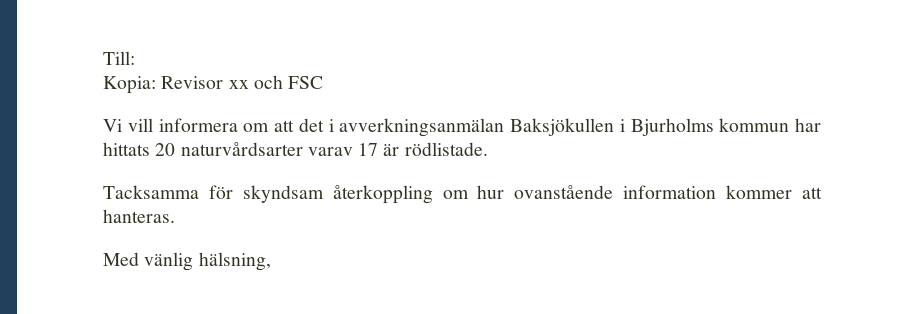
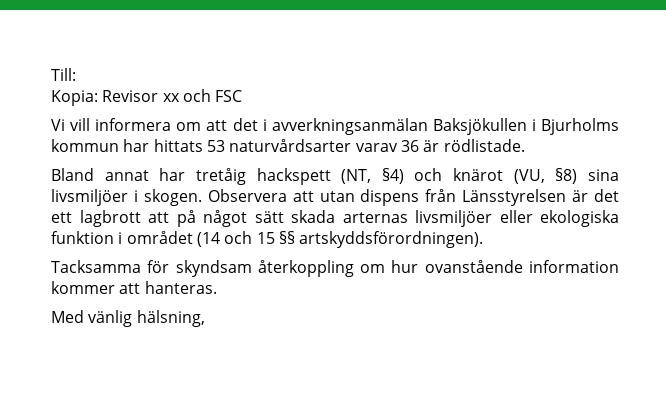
[155,143,176,156] 20 -> [206,140,225,152] 53
[358,143,379,156] 17 -> [400,140,419,152] 36
(488, 149) none -> [51,168,620,185] [51,189,619,206] [51,210,619,227] [51,231,484,248] // Bland annat har tretåig hackspett (NT, §4) och knärot (VU, §8) sina livsmiljöer i skogen. Observera att utan dispens från Länsstyrelsen är det ett lagbrott att på något sätt skada arternas livsmiljöer eller ekologiska funktion i området (14 och 15 §§ artskyddsförordningen).

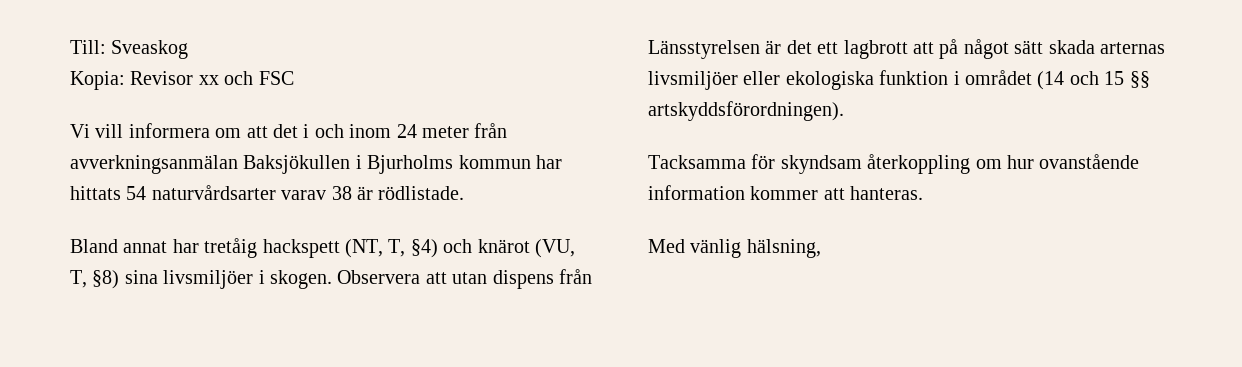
(76, 74) none -> [111,40,189,59] Sveaskog
(267, 125) none -> [314,123,508,138] och inom 24 meter från
[206,140,225,152] 53 -> [126,186,147,200] 54
[400,140,419,152] 36 -> [331,186,352,200] 38
(372, 176) none -> [388,239,406,257] T,
(545, 176) none -> [70,270,87,288] T,

